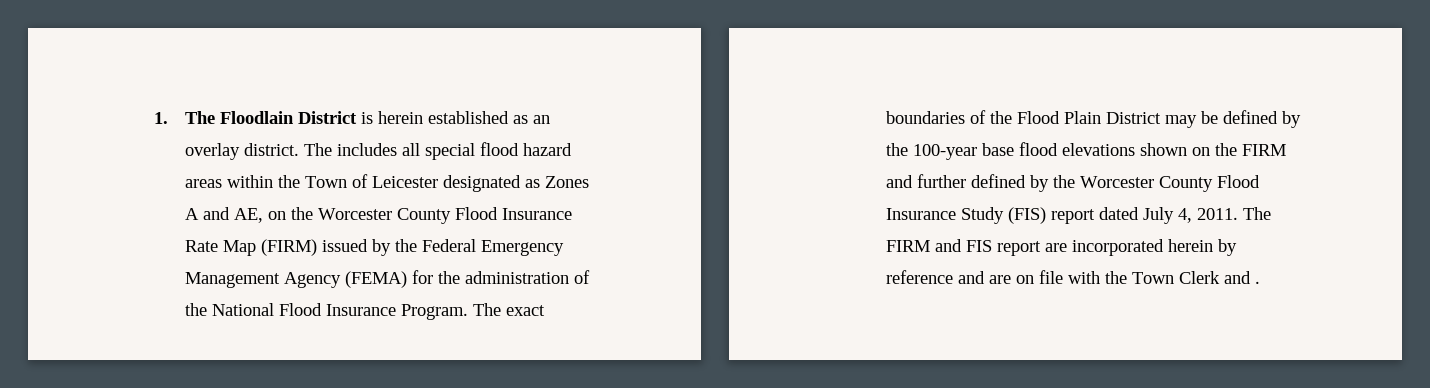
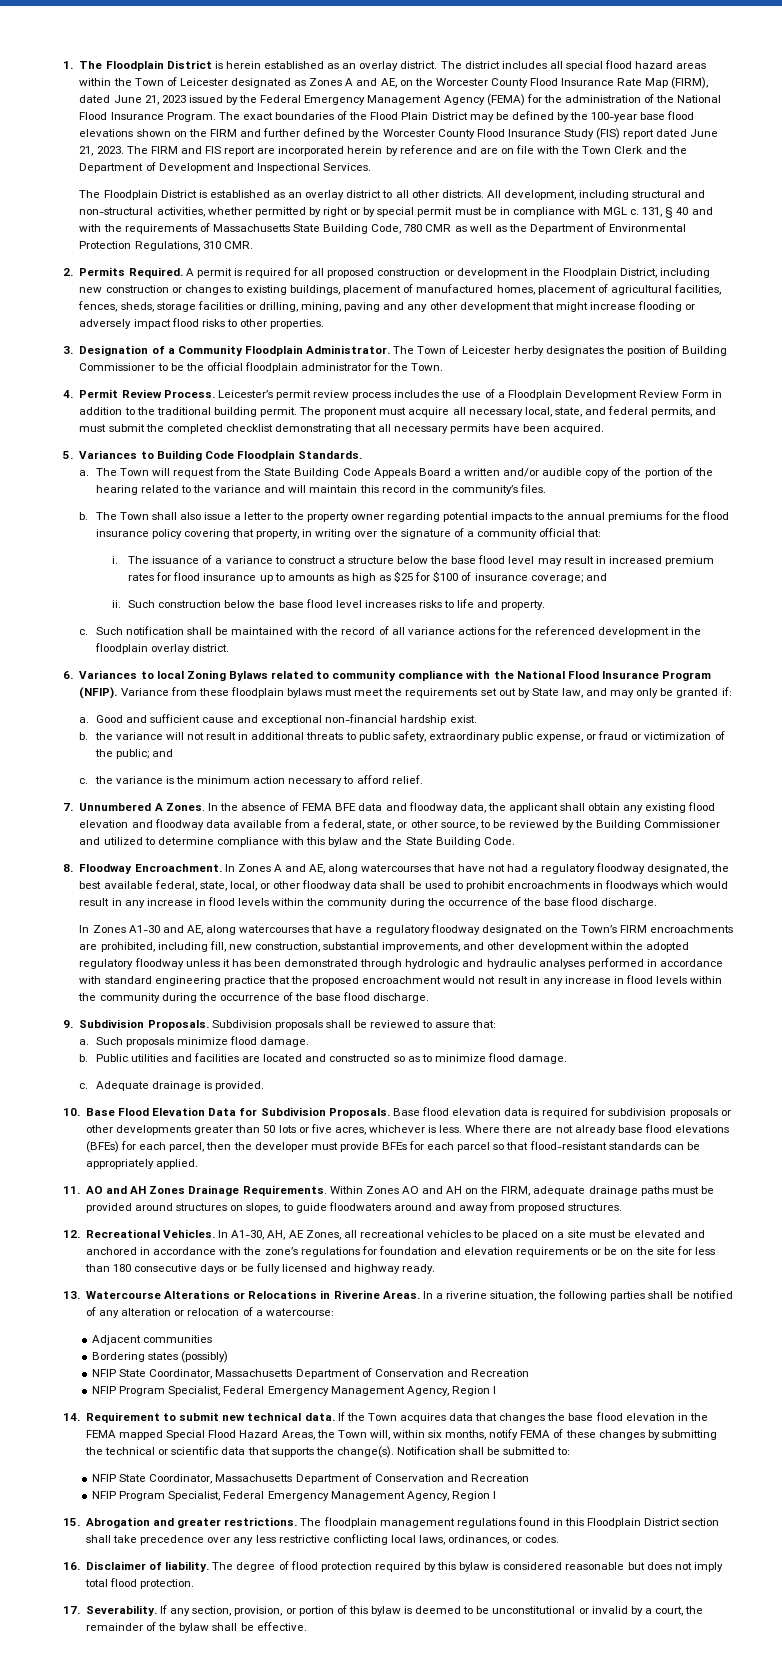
[220,111,295,124] Floodlain -> [105,60,164,71] Floodplain
(333, 149) none -> [464,61,500,69] district
[261,239,318,256] (FIRM) -> [671,77,709,89] [79,95,186,105] (FIRM), dated June 21, 2023
[1143,207,1239,224] July 4, 2011. -> [690,129,719,137] [79,146,124,156] June 21, 2023.
[1255,281,1261,284] . -> [668,146,687,154] [79,162,371,173] [79,190,706,200] [79,207,713,218] [79,223,687,234] [79,241,253,251] [63,267,711,278] [79,284,721,295] [78,301,696,312] [79,318,325,329] [63,345,728,356] [79,362,444,373] [63,389,723,400] [79,406,717,417] [79,424,604,434] [63,450,362,461] [79,467,713,478] [95,484,547,495] [79,511,729,522] [95,528,602,539] [111,555,715,566] [128,571,607,583] [111,599,546,610] [79,626,702,637] [94,643,229,654] [63,670,711,681] [79,687,732,699] [79,714,477,725] [79,731,725,742] [94,749,173,759] [79,775,423,786] [63,802,716,813] [79,819,721,830] [79,837,515,847] [63,863,730,874] [79,880,729,891] [79,897,658,908] [79,924,734,935] [79,941,689,952] [79,958,723,969] [79,975,723,986] [78,992,430,1003] [63,1019,497,1030] [79,1036,310,1047] [79,1053,568,1064] [79,1081,264,1091] [63,1107,731,1118] [85,1124,729,1135] [85,1141,700,1153] [85,1159,199,1169] [63,1185,714,1196] [85,1202,623,1213] [63,1229,705,1240] [85,1246,715,1257] [84,1263,436,1274] [63,1290,733,1301] [85,1307,334,1318] [92,1335,213,1345] [92,1351,229,1363] [92,1368,529,1379] [92,1386,496,1396] [63,1412,708,1423] [85,1429,717,1440] [84,1446,571,1458] [92,1473,529,1484] [92,1491,496,1501] [63,1517,720,1528] [85,1534,560,1545] [63,1561,723,1572] [84,1578,195,1589] [63,1605,704,1616] [85,1622,307,1633] the Department of Development and Inspectional Services. // The Floodplain District is established as an overlay district to all other districts. All development, including structural and non-structural activities, whether permitted by right or by special permit must be in compliance with MGL c. 131, § 40 and with the requirements of Massachusetts State Building Code, 780 CMR as well as the Department of Environmental Protection Regulations, 310 CMR. // 2. Permits Required. A permit is required for all proposed construction or development in the Floodplain District, including new construction or changes to existing buildings, placement of manufactured homes, placement of agricultural facilities, fences, sheds, storage facilities or drilling, mining, paving and any other development that might increase flooding or adversely impact flood risks to other properties. // 3. Designation of a Community Floodplain Administrator. The Town of Leicester herby designates the position of Building Commissioner to be the official floodplain administrator for the Town. // 4. Permit Review Process. Leicester’s permit review process includes the use of a Floodplain Development Review Form in addition to the traditional building permit. The proponent must acquire all necessary local, state, and federal permits, and must submit the completed checklist demonstrating that all necessary permits have been acquired. // 5. Variances to Building Code Floodplain Standards. // a. The Town will request from the State Building Code Appeals Board a written and/or audible copy of the portion of the hearing related to the variance and will maintain this record in the community’s files. // b. The Town shall also issue a letter to the property owner regarding potential impacts to the annual premiums for the flood insurance policy covering that property, in writing over the signature of a community official that: // i. The issuance of a variance to construct a structure below the base flood level may result in increased premium rates for flood insurance up to amounts as high as $25 for $100 of insurance coverage; and // ii. Such construction below the base flood level increases risks to life and property. // c. Such notification shall be maintained with the record of all variance actions for the referenced development in the floodplain overlay district. // 6. Variances to local Zoning Bylaws related to community compliance with the National Flood Insurance Program (NFIP). Variance from these floodplain bylaws must meet the requirements set out by State law, and may only be granted if: // a. Good and sufficient cause and exceptional non-financial hardship exist. // b. the variance will not result in additional threats to public safety, extraordinary public expense, or fraud or victimization of the public; and // c. the variance is the minimum action necessary to afford relief. // 7. Unnumbered A Zones. In the absence of FEMA BFE data and floodway data, the applicant shall obtain any existing flood elevation and floodway data available from a federal, state, or other source, to be reviewed by the Building Commissioner and utilized to determine compliance with this bylaw and the State Building Code. // 8. Floodway Encroachment. In Zones A and AE, along watercourses that have not had a regulatory floodway designated, the best available federal, state, local, or other floodway data shall be used to prohibit encroachments in floodways which would result in any increase in flood levels within the community during the occurrence of the base flood discharge. // In Zones A1-30 and AE, along watercourses that have a regulatory floodway designated on the Town’s FIRM encroachments are prohibited, including fill, new construction, substantial improvements, and other development within the adopted regulatory floodway unless it has been demonstrated through hydrologic and hydraulic analyses performed in accordance with standard engineering practice that the proposed encroachment would not result in any increase in flood levels within the community during the occurrence of the base flood discharge. // 9. Subdivision Proposals. Subdivision proposals shall be reviewed to assure that: // a. Such proposals minimize flood damage. // b. Public utilities and facilities are located and constructed so as to minimize flood damage. // c. Adequate drainage is provided. // 10. Base Flood Elevation Data for Subdivision Proposals. Base flood elevation data is required for subdivision proposals or other developments greater than 50 lots or five acres, whichever is less. Where there are not already base flood elevations (BFEs) for each parcel, then the developer must provide BFEs for each parcel so that flood-resistant standards can be appropriately applied. // 11. AO and AH Zones Drainage Requirements. Within Zones AO and AH on the FIRM, adequate drainage paths must be provided around structures on slopes, to guide floodwaters around and away from proposed structures. // 12. Recreational Vehicles. In A1-30, AH, AE Zones, all recreational vehicles to be placed on a site must be elevated and anchored in accordance with the zone’s regulations for foundation and elevation requirements or be on the site for less than 180 consecutive days or be fully licensed and highway ready. // 13. Watercourse Alterations or Relocations in Riverine Areas. In a riverine situation, the following parties shall be notified of any alteration or relocation of a watercourse: // Adjacent communities // Bordering states (possibly) // NFIP State Coordinator, Massachusetts Department of Conservation and Recreation // NFIP Program Specialist, Federal Emergency Management Agency, Region I // 14. Requirement to submit new technical data. If the Town acquires data that changes the base flood elevation in the FEMA mapped Special Flood Hazard Areas, the Town will, within six months, notify FEMA of these changes by submitting the technical or scientific data that supports the change(s). Notification shall be submitted to: // NFIP State Coordinator, Massachusetts Department of Conservation and Recreation // NFIP Program Specialist, Federal Emergency Management Agency, Region I // 15. Abrogation and greater restrictions. The floodplain management regulations found in this Floodplain District section shall take precedence over any less restrictive conflicting local laws, ordinances, or codes. // 16. Disclaimer of liability. The degree of flood protection required by this bylaw is considered reasonable but does not imply total flood protection. // 17. Severability. If any section, provision, or portion of this bylaw is deemed to be unconstitutional or invalid by a court, the remainder of the bylaw shall be effective.

